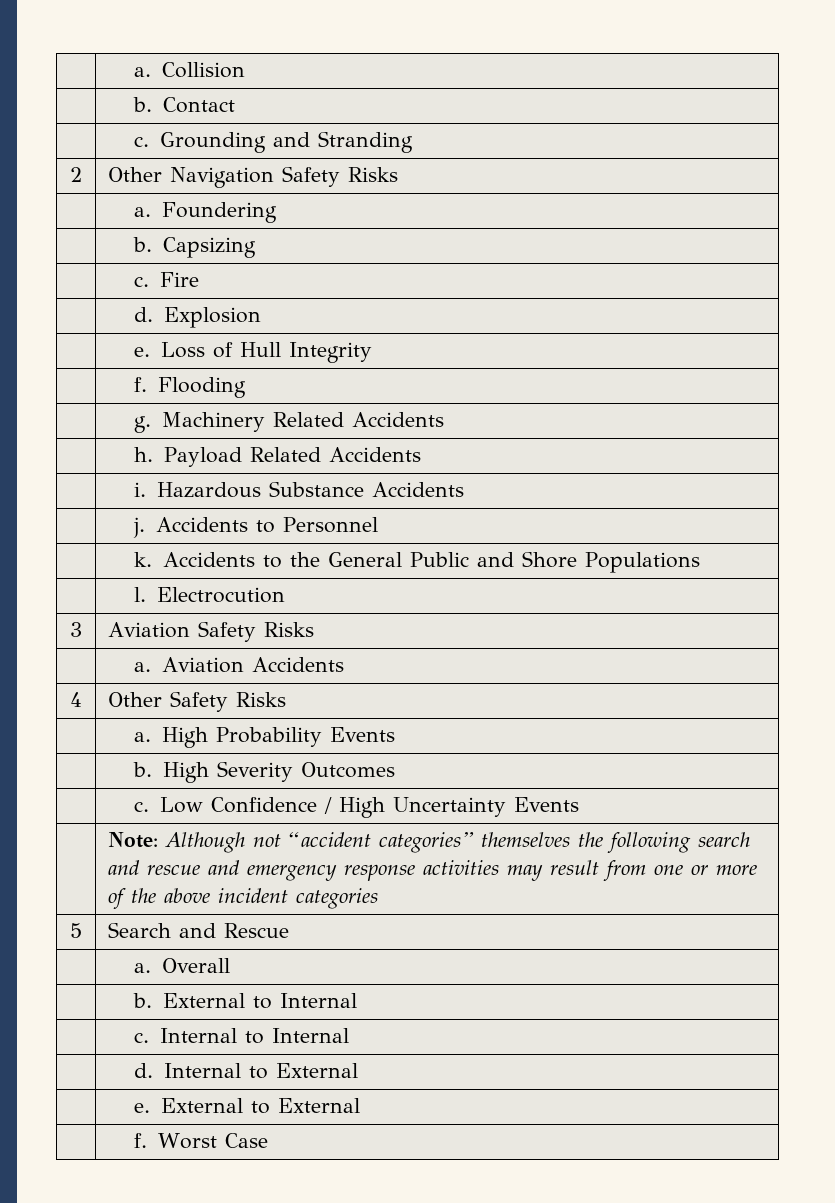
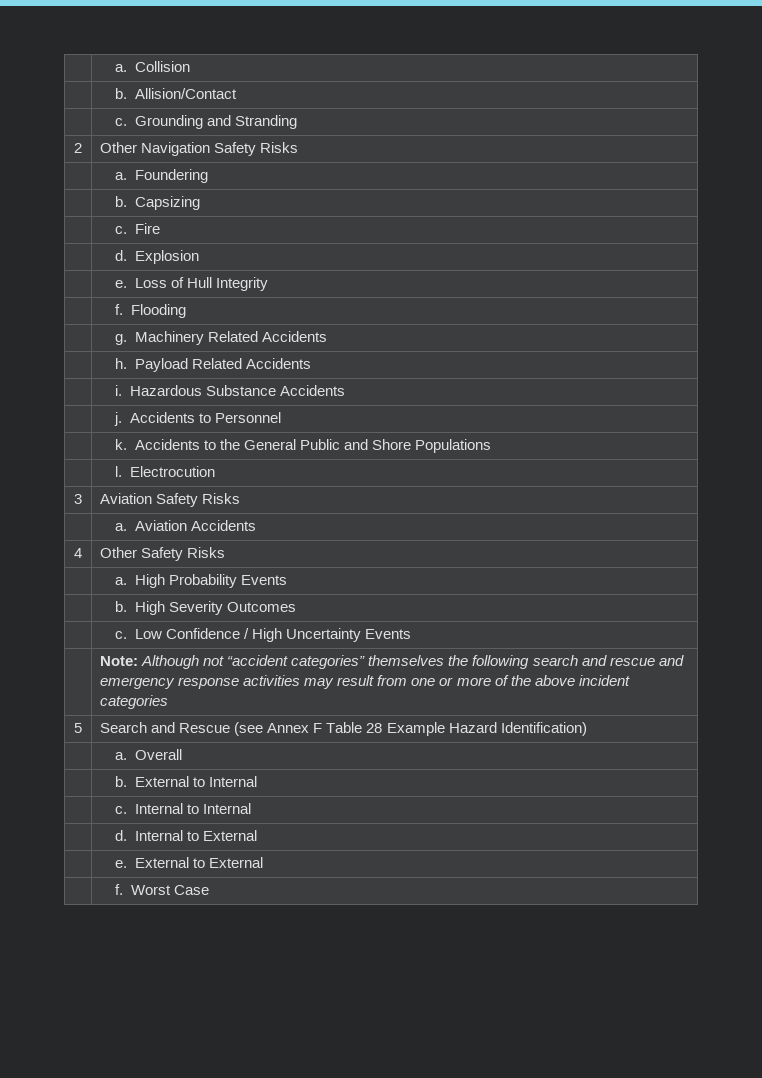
[162,97,235,113] Contact -> [134,88,237,99] Allision/Contact
(290, 930) none -> [234,722,587,736] (see Annex F Table 28 Example Hazard Identification)

